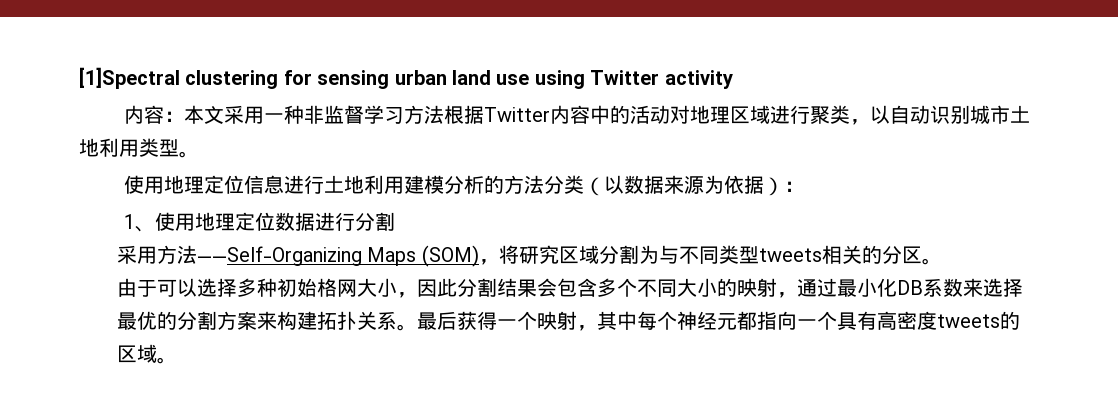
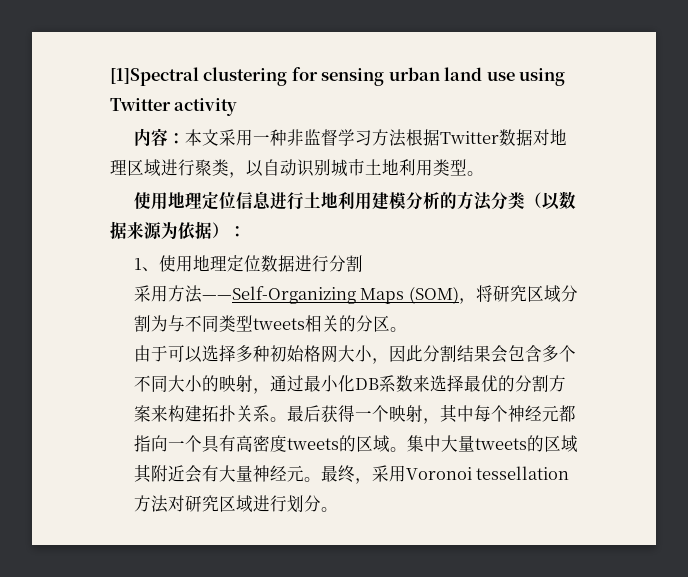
[549,105,670,124] 内容中的活动 -> [499,129,534,146] 数据
(177, 360) none -> [406,435,578,453] [133,465,570,484] [133,495,338,513] 集中大量tweets的区域其附近会有大量神经元。最终，采用Voronoi tessellation方法对研究区域进行划分。

